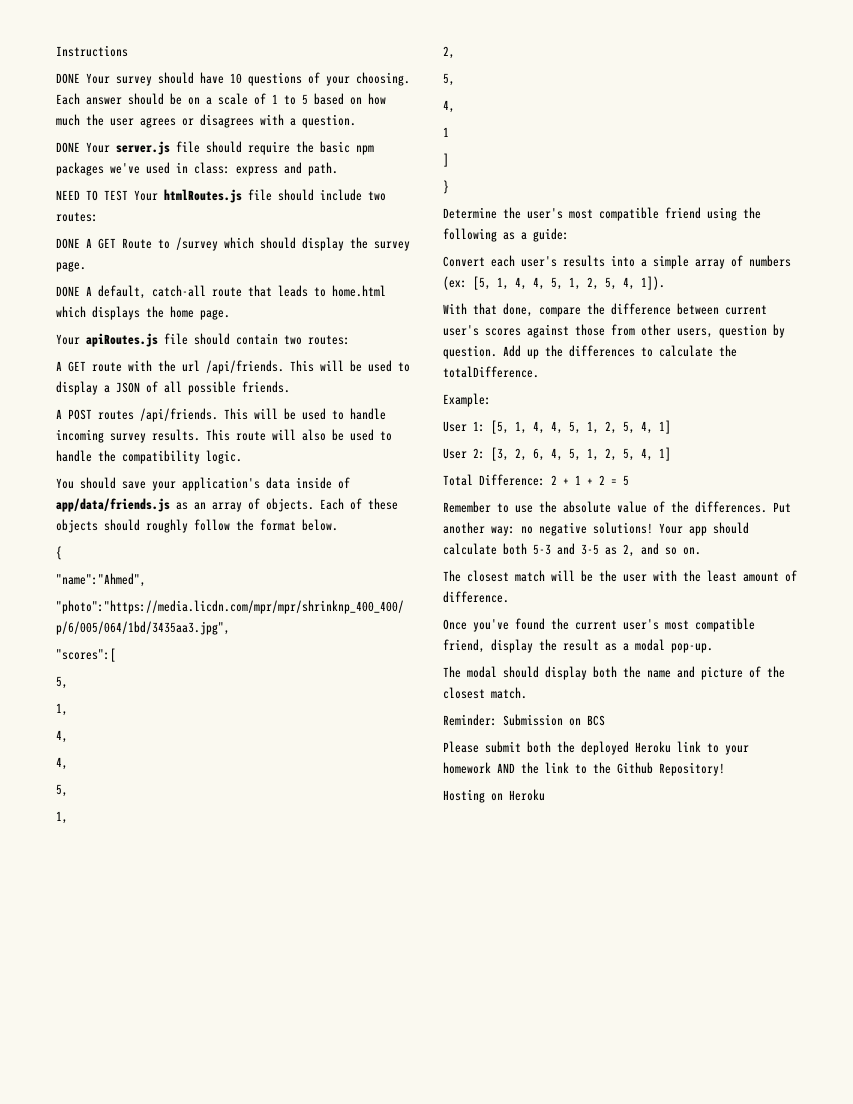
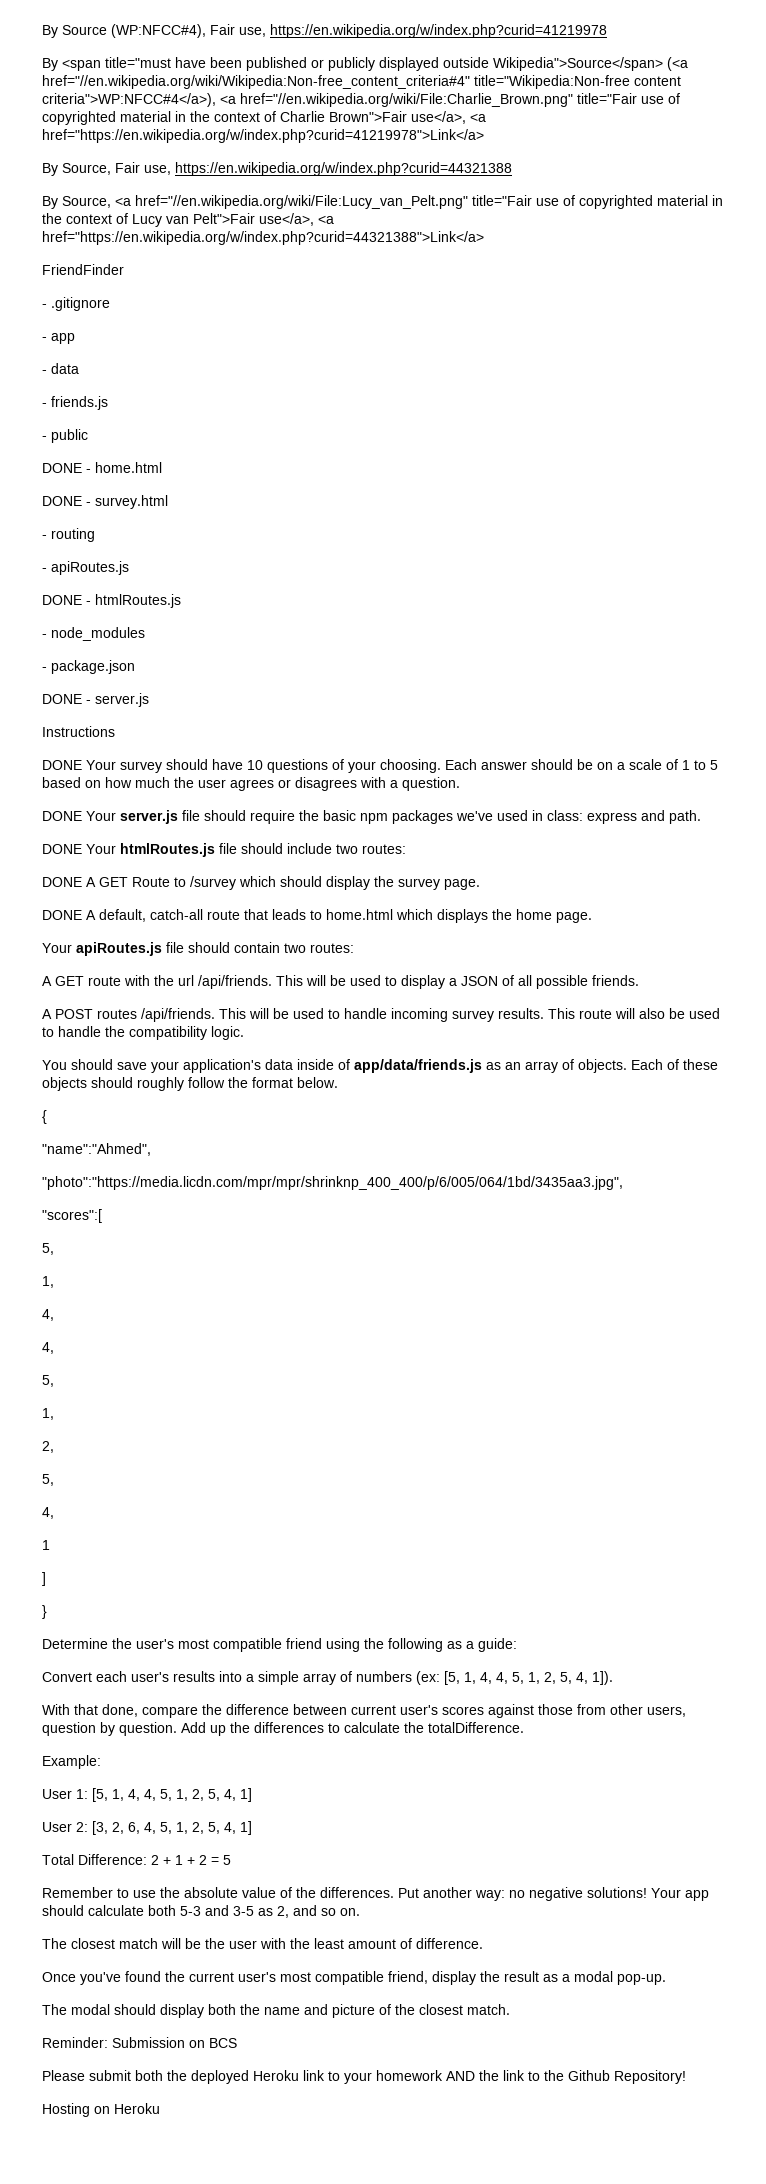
(56, 51) none -> [42,24,607,38] [42,57,688,71] [42,75,681,89] [42,93,680,107] [42,111,486,125] [42,129,484,143] [42,162,512,176] [42,195,723,209] [42,213,334,227] [42,231,484,245] [42,264,124,275] [42,297,110,311] [42,333,75,344] [42,363,79,374] [42,396,108,410] [42,429,88,443] [42,462,162,473] [42,495,168,509] [42,528,95,542] [42,561,129,575] [42,594,181,608] [42,627,145,641] [42,660,135,674] [42,693,149,707] By Source (WP:NFCC#4), Fair use, https://en.wikipedia.org/w/index.php?curid=41219978 // By <span title="must have been published or publicly displayed outside Wikipedia">Source</span> (<a href="//en.wikipedia.org/wiki/Wikipedia:Non-free_content_criteria#4" title="Wikipedia:Non-free content criteria">WP:NFCC#4</a>), <a href="//en.wikipedia.org/wiki/File:Charlie_Brown.png" title="Fair use of copyrighted material in the context of Charlie Brown">Fair use</a>, <a href="https://en.wikipedia.org/w/index.php?curid=41219978">Link</a> // By Source, Fair use, https://en.wikipedia.org/w/index.php?curid=44321388 // By Source, <a href="//en.wikipedia.org/wiki/File:Lucy_van_Pelt.png" title="Fair use of copyrighted material in the context of Lucy van Pelt">Fair use</a>, <a href="https://en.wikipedia.org/w/index.php?curid=44321388">Link</a> // FriendFinder // - .gitignore // - app // - data // - friends.js // - public // DONE - home.html // DONE - survey.html // - routing // - apiRoutes.js // DONE - htmlRoutes.js // - node_modules // - package.json // DONE - server.js //
[56,190,128,201] NEED TO TEST -> [42,844,82,854] DONE

